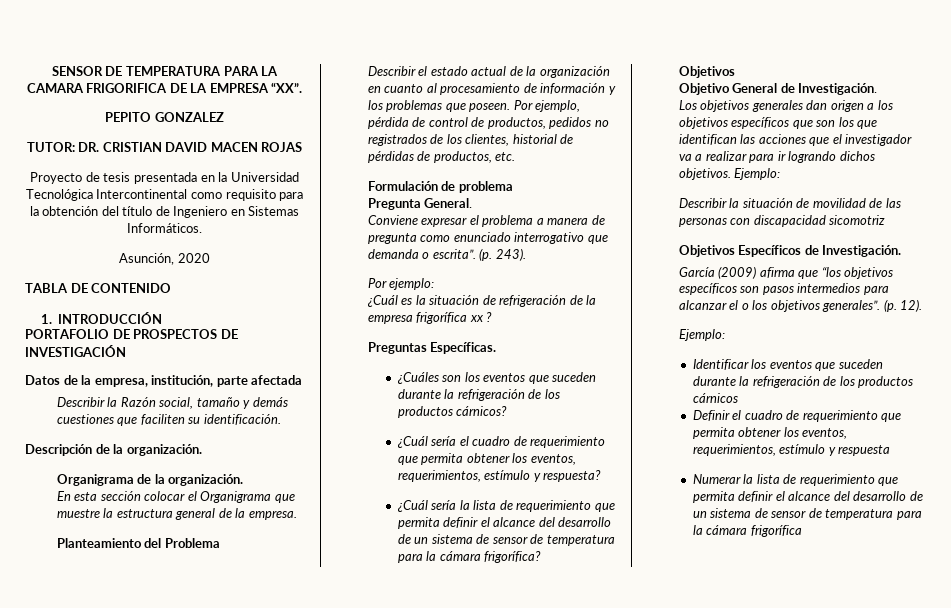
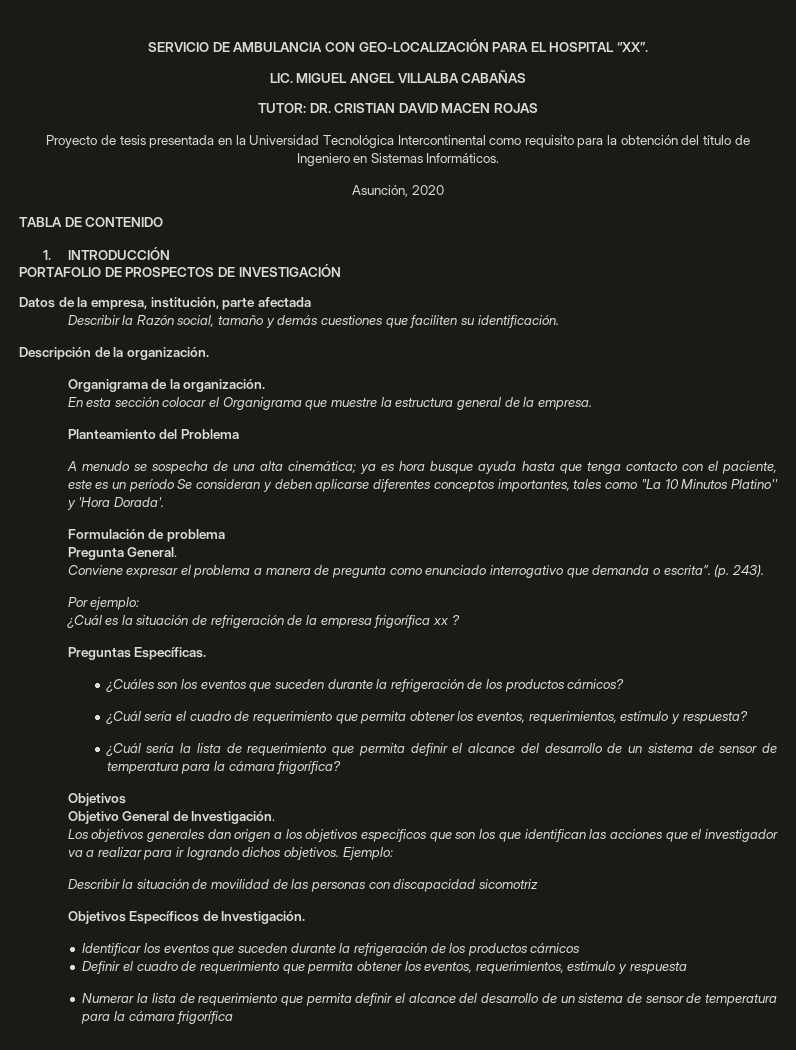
[51,66,279,76] [26,82,303,93] [105,112,224,122] SENSOR DE TEMPERATURA PARA LA CAMARA FRIGORIFICA DE LA EMPRESA “XX”. // PEPITO GONZALEZ -> [147,39,649,52] [269,70,527,83] SERVICIO DE AMBULANCIA CON GEO-LOCALIZACIÓN PARA EL HOSPITAL “XX”. // LIC. MIGUEL ANGEL VILLALBA CABAÑAS
[367,66,610,78] [367,83,616,95] [367,100,581,112] [367,117,609,129] [367,134,574,146] [367,151,516,163] Describir el estado actual de la organización en cuanto al procesamiento de información y los problemas que poseen. Por ejemplo, pérdida de control de productos, pedidos no registrados de los clientes, historial de pérdidas de productos, etc. -> [66,461,777,474] [67,478,779,492] [66,497,164,510] A menudo se sospecha de una alta cinemática; ya es hora busque ayuda hasta que tenga contacto con el paciente, este es un período Se consideran y deben aplicarse diferentes conceptos importantes, tales como "La 10 Minutos Platino'' y 'Hora Dorada'.
[678,266,894,279] [678,283,889,295] [678,299,923,312] [678,329,725,341] // García (2009) afirma que “los objetivos específicos son pasos intermedios para alcanzar el o los objetivos generales”. (p. 12). // Ejemplo: -> (306, 917) none

